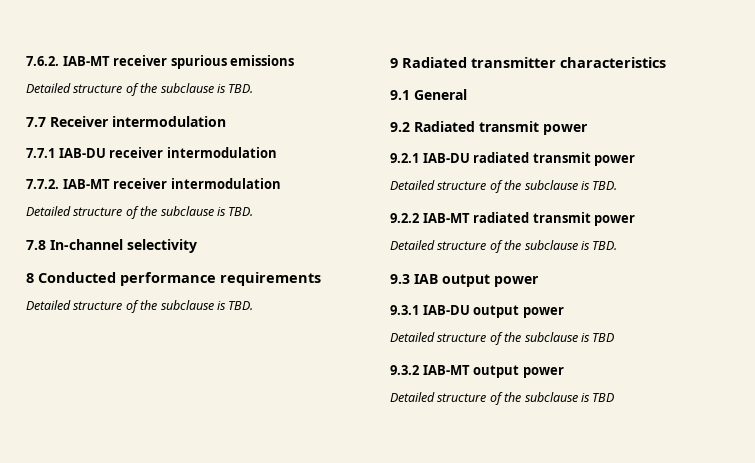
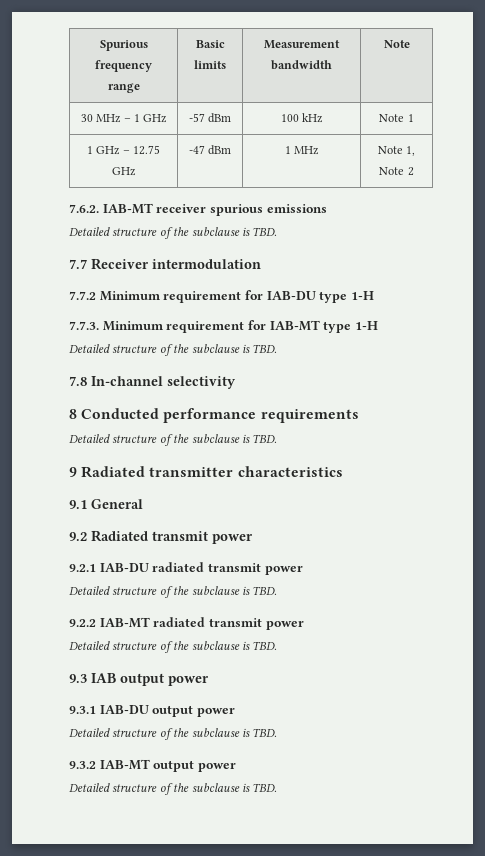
(26, 61) none -> [99,40,148,51] [95,60,152,72] [107,83,140,93] [195,40,225,48] [194,60,226,69] [264,40,340,49] [271,60,332,70] [383,40,410,48] [80,114,168,123] [188,113,232,123] [280,113,324,123] [379,114,414,122] [86,145,161,155] [112,167,136,176] [188,145,232,155] [284,146,320,155] [377,146,416,156] [379,167,414,176] Spurious frequency range | Basic limits | Measurement bandwidth | Note // 30 MHz – 1 GHz | -57 dBm | 100 kHz | Note 1 // 1 GHz – 12.75 GHz | -47 dBm | 1 MHz | Note 1, Note 2 //
[26,147,277,158] [26,178,281,189] 7.7.1 IAB-DU receiver intermodulation // 7.7.2. IAB-MT receiver intermodulation -> [69,290,374,303] [69,320,378,333] 7.7.2 Minimum requirement for IAB-DU type 1-H // 7.7.3. Minimum requirement for IAB-MT type 1-H
[592,333,615,342] TBD -> [252,728,278,737] TBD.
[592,393,615,402] TBD -> [252,783,278,792] TBD.

